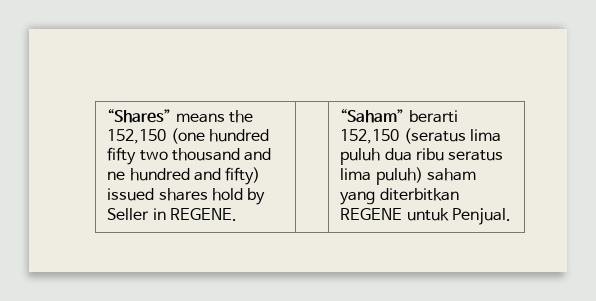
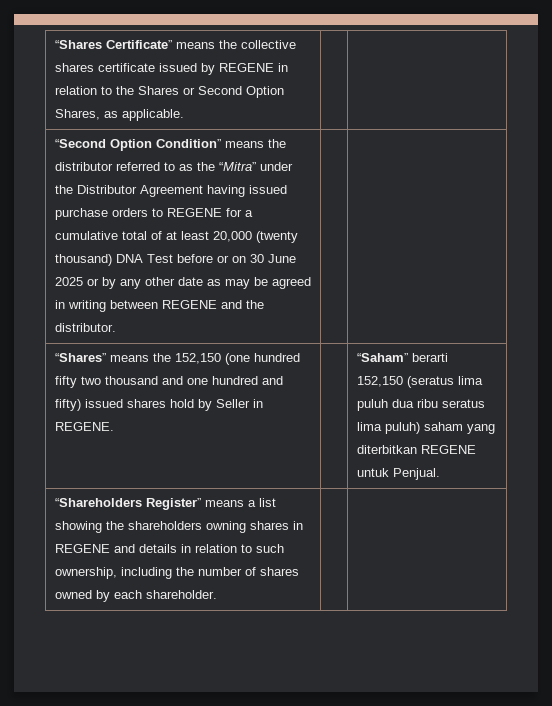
(107, 116) none -> [54,40,296,49] [54,63,288,75] [54,86,284,98] [54,109,184,121] [54,139,286,151] [54,162,293,171] [54,185,287,197] [54,208,253,220] [54,231,298,243] [54,254,296,266] [54,277,311,289] [54,300,264,312] [54,323,116,332] “Shares Certificate” means the collective shares certificate issued by REGENE in relation to the Shares or Second Option Shares, as applicable. | | // “Second Option Condition” means the distributor referred to as the “Mitra” under the Distributor Agreement having issued purchase orders to REGENE for a cumulative total of at least 20,000 (twenty thousand) DNA Test before or on 30 June 2025 or by any other date as may be agreed in writing between REGENE and the distributor. | | //
[107,171,126,180] ne -> [186,378,208,385] one
(512, 216) none -> [54,498,276,510] [54,521,303,533] [54,544,284,553] [54,567,299,579] [54,590,217,602] // “Shareholders Register” means a list showing the shareholders owning shares in REGENE and details in relation to such ownership, including the number of shares owned by each shareholder. | |

